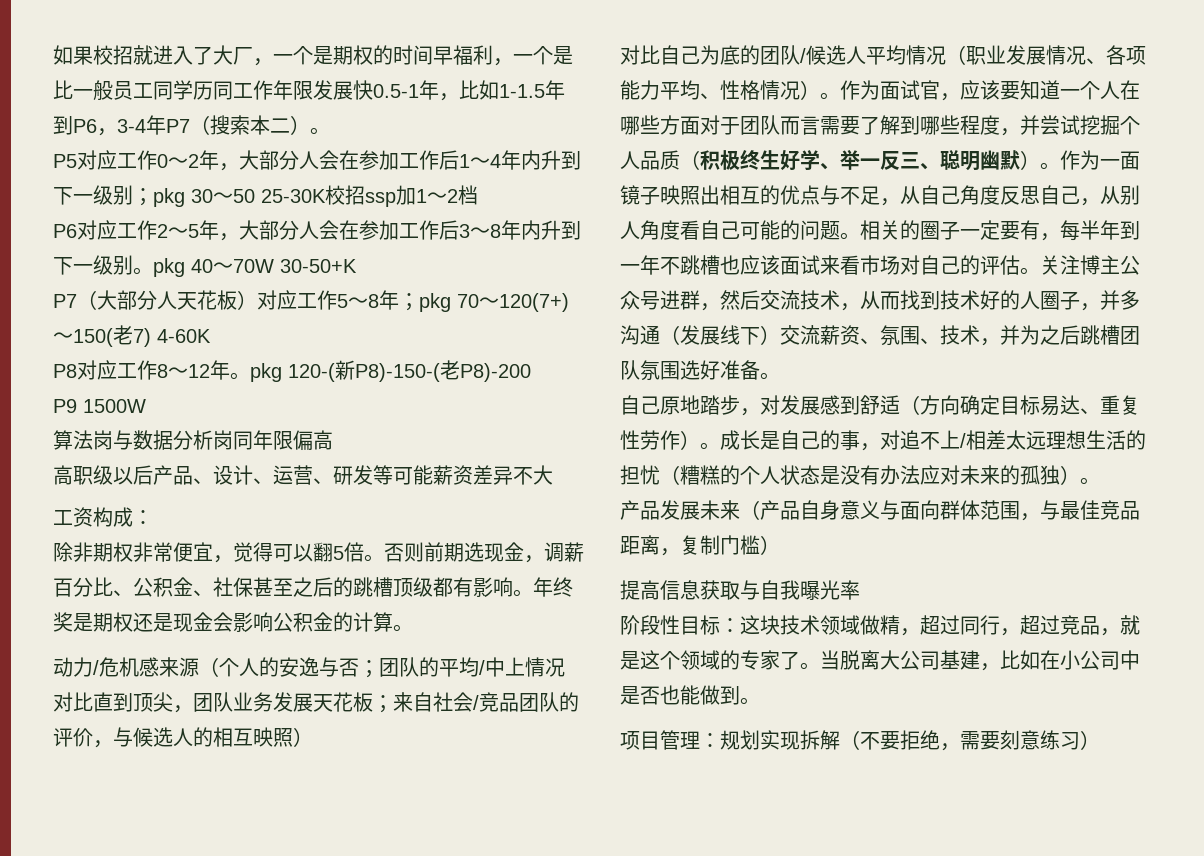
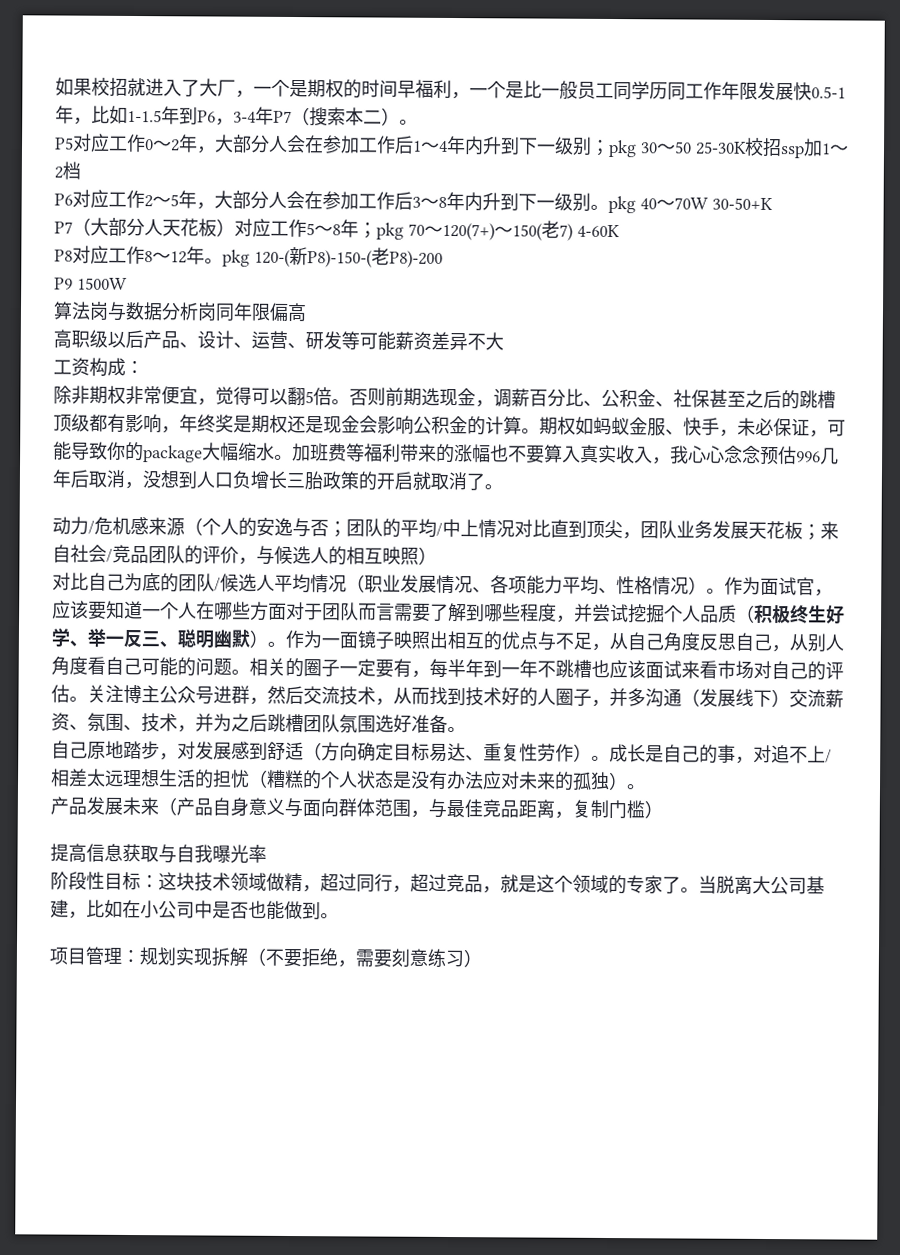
[513,589,533,597] 。 -> [161,426,180,434] ，
(413, 628) none -> [539,416,846,438] [53,441,839,466] [52,469,503,491] 期权如蚂蚁金服、快手，未必保证，可能导致你的package大幅缩水。加班费等福利带来的涨幅也不要算入真实收入，我心心念念预估996几年后取消，没想到人口负增长三胎政策的开启就取消了。

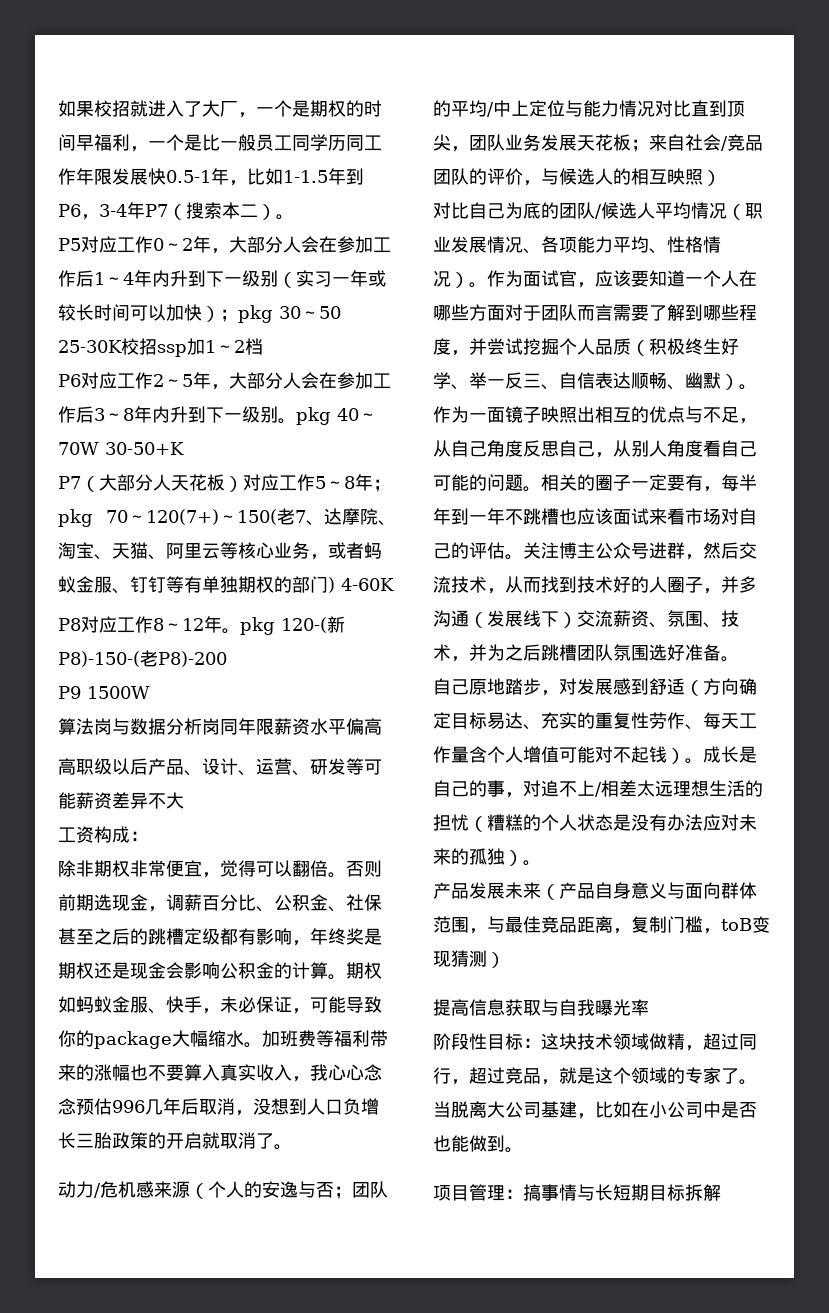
(592, 146) none -> [278,270,386,288] [58,304,220,322] （实习一年或较长时间可以加快）
[559,223,573,241] 7) -> [295,508,396,526] [58,542,382,560] [58,576,335,594] 7、达摩院、淘宝、天猫、阿里云等核心业务，或者蚂蚁金服、钉钉等有单独期权的部门)
(271, 311) none -> [274,718,346,735] 薪资水平
[305,391,314,404] 5 -> (310, 868) none
[53,414,72,432] 顶 -> [184,928,202,945] 定
(479, 528) none -> [529,100,619,117] 定位与能力
[177,629,214,649] 聪明 -> [559,372,685,390] 自信表达顺畅、
(484, 758) none -> [541,712,595,729] 充实的
(574, 752) none -> [685,712,757,730] [433,746,667,763] 、每天工作量含个人增值可能对不起钱
(645, 809) none -> [703,916,770,934] [433,950,487,967] ，toB变现猜测
[139,947,482,968] 规划实现拆解（不要拒绝，需要刻意练习） -> [523,1184,721,1201] 搞事情与长短期目标拆解

